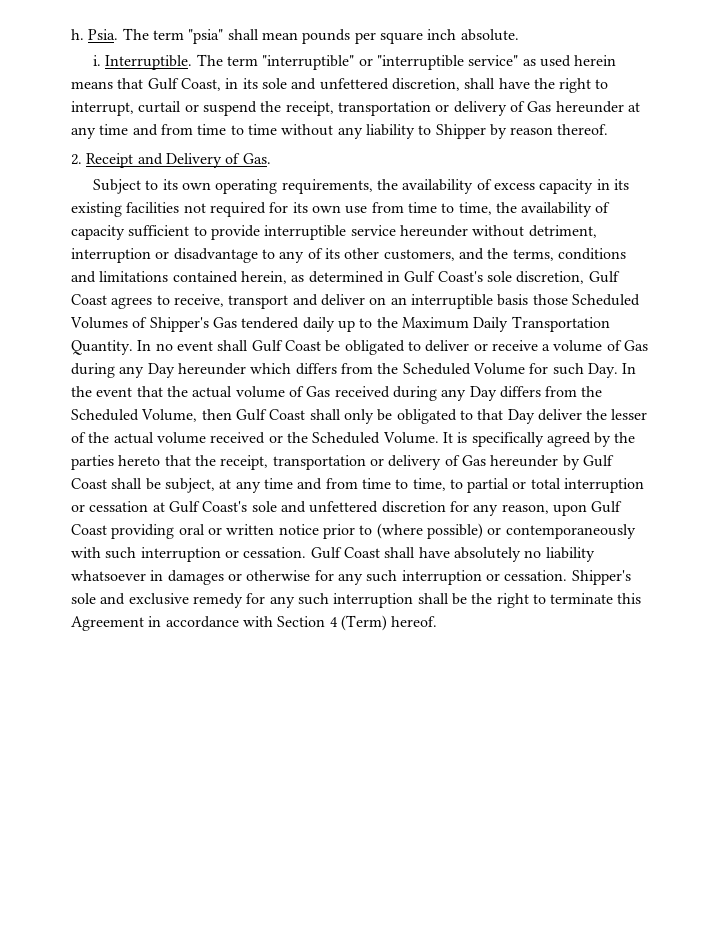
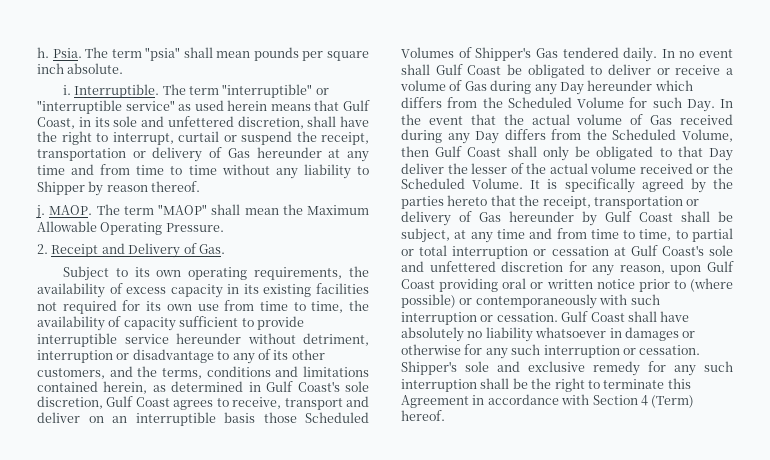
(609, 129) none -> [36,204,369,219] [37,221,224,235] // j. MAOP. The term "MAOP" shall mean the Maximum Allowable Operating Pressure.
[302,316,610,332] [71,340,133,355] daily up to the Maximum Daily Transportation Quantity. -> [623,47,658,62] daily.

